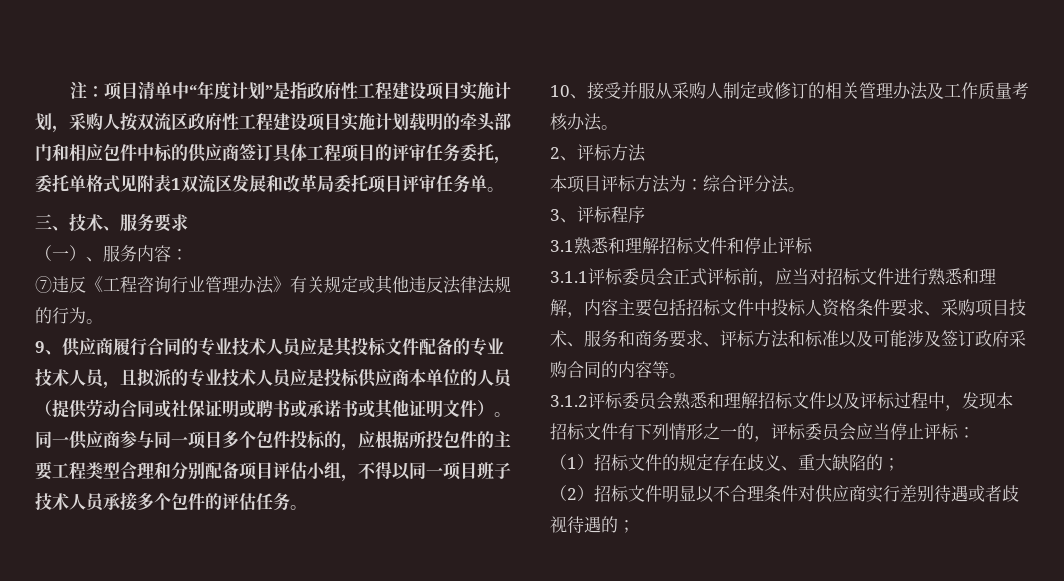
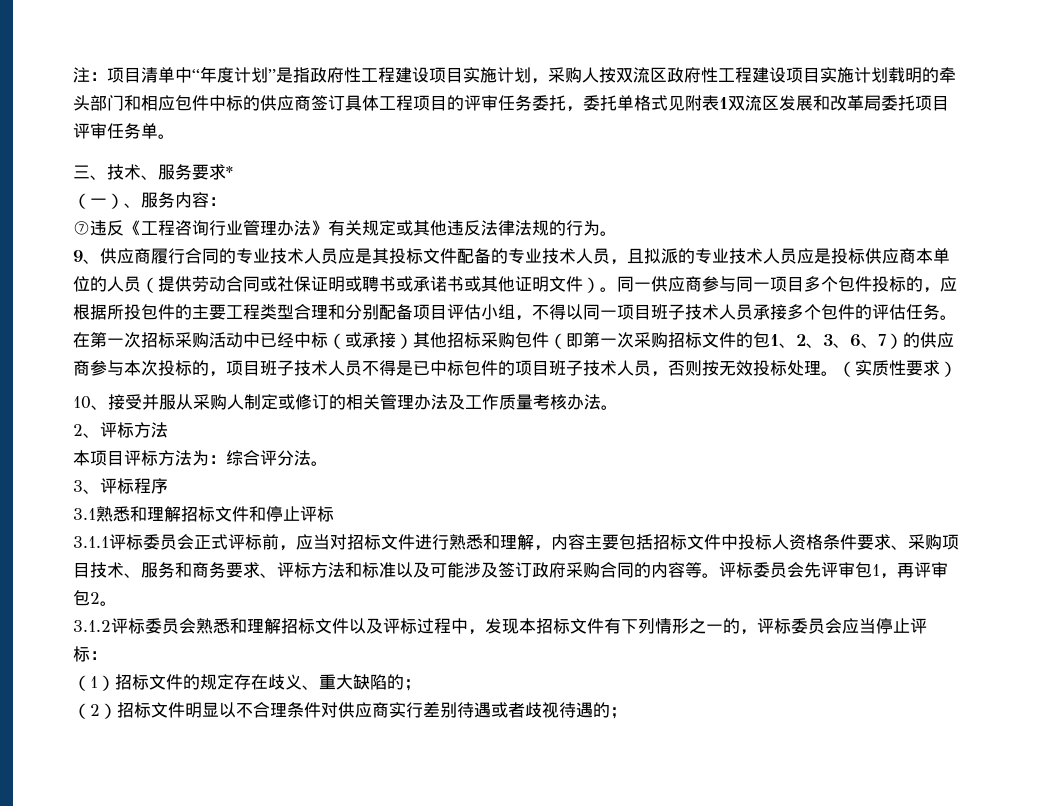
(188, 222) none -> [226,166,233,178] *
(307, 507) none -> [73,332,954,349] [73,360,957,377] 在第一次招标采购活动中已经中标（或承接）其他招标采购包件（即第一次采购招标文件的包1、2、3、6、7）的供应商参与本次投标的，项目班子技术人员不得是已中标包件的项目班子技术人员，否则按无效投标处理。（实质性要求）
(686, 375) none -> [719,562,948,579] [73,590,117,606] 评标委员会先评审包1，再评审包2。

